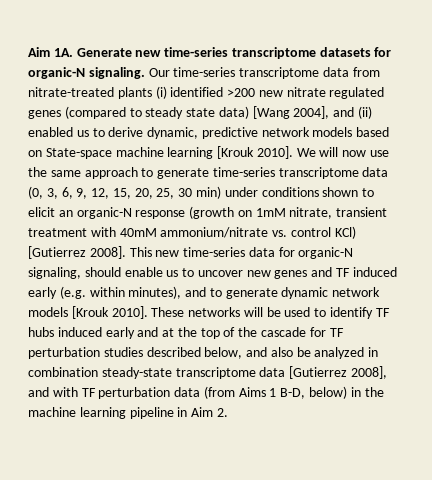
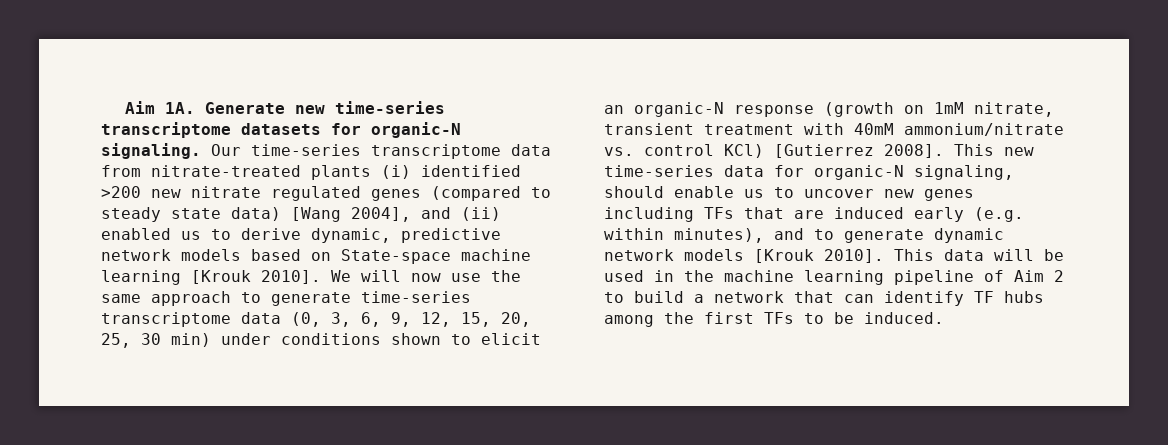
[311,267,351,277] and TF -> [604,207,824,222] including TFs that are
[151,307,241,317] These networks -> [894,249,984,261] This data
[314,307,390,319] [28,327,344,339] [28,347,379,359] [28,366,387,379] [28,386,348,399] to identify TF hubs induced early and at the top of the cascade for TF perturbation studies described below, and also be analyzed in combination steady-state transcriptome data [Gutierrez 2008], and with TF perturbation data (from Aims 1 B-D, below) -> (644, 276) none
[177,407,228,417] in Aim 2. -> [984,270,1064,282] [604,291,1044,306] [604,312,944,327] of Aim 2 to build a network that can identify TF hubs among the first TFs to be induced.

